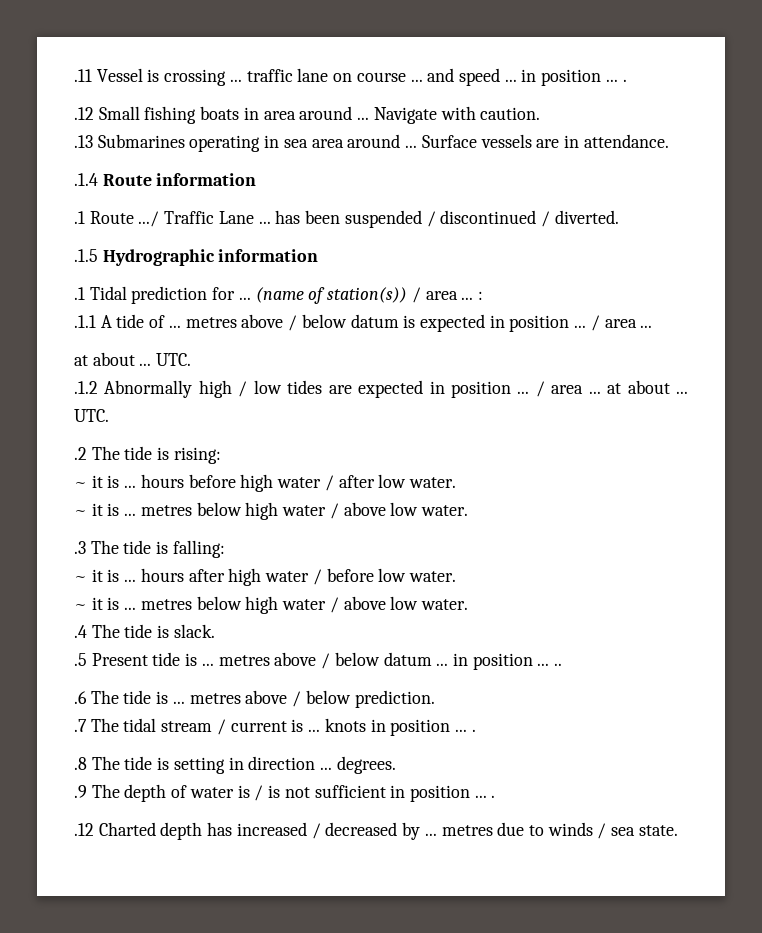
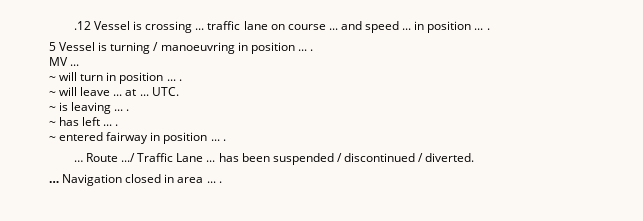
[74,69,92,82] .11 -> [73,21,91,30] .12
[74,106,541,124] [74,134,669,152] [74,173,257,186] [74,211,85,224] .12 Small fishing boats in area around ... Navigate with caution. // .13 Submarines operating in sea area around ... Surface vessels are in attendance. // .1.4 Route information // .1 -> [49,42,313,54] [49,57,80,66] [49,72,182,84] [49,87,179,96] [49,102,130,114] [49,117,119,126] [49,132,226,144] [73,160,83,162] 5 Vessel is turning / manoeuvring in position ... . // MV ... // ~ will turn in position ... . // ~ will leave ... at ... UTC. // ~ is leaving ... . // ~ has left ... . // ~ entered fairway in position ... . // …
[74,249,319,266] [74,286,483,304] [74,314,653,332] [74,352,192,366] [74,380,688,398] [74,409,109,422] [74,446,221,464] [74,474,456,492] [74,502,468,520] [74,540,225,558] [74,568,456,586] [74,596,468,614] [74,624,215,638] [74,652,563,670] [74,690,435,708] [74,718,476,736] [74,756,396,774] [74,784,496,802] [74,822,678,840] .1.5 Hydrographic information // .1 Tidal prediction for ... (name of station(s)) / area ... : // .1.1 A tide of ... metres above / below datum is expected in position ... / area ... // at about ... UTC. // .1.2 Abnormally high / low tides are expected in position ... / area ... at about ... UTC. // .2 The tide is rising: // ~ it is ... hours before high water / after low water. // ~ it is ... metres below high water / above low water. // .3 The tide is falling: // ~ it is ... hours after high water / before low water. // ~ it is ... metres below high water / above low water. // .4 The tide is slack. // .5 Present tide is ... metres above / below datum ... in position ... .. // .6 The tide is ... metres above / below prediction. // .7 The tidal stream / current is ... knots in position ... . // .8 The tide is setting in direction ... degrees. // .9 The depth of water is / is not sufficient in position ... . // .12 Charted depth has increased / decreased by ... metres due to winds / sea state. -> [49,174,222,186] … Navigation closed in area ... .

